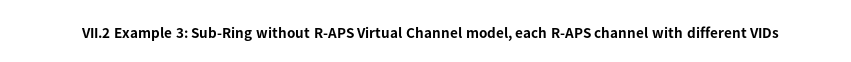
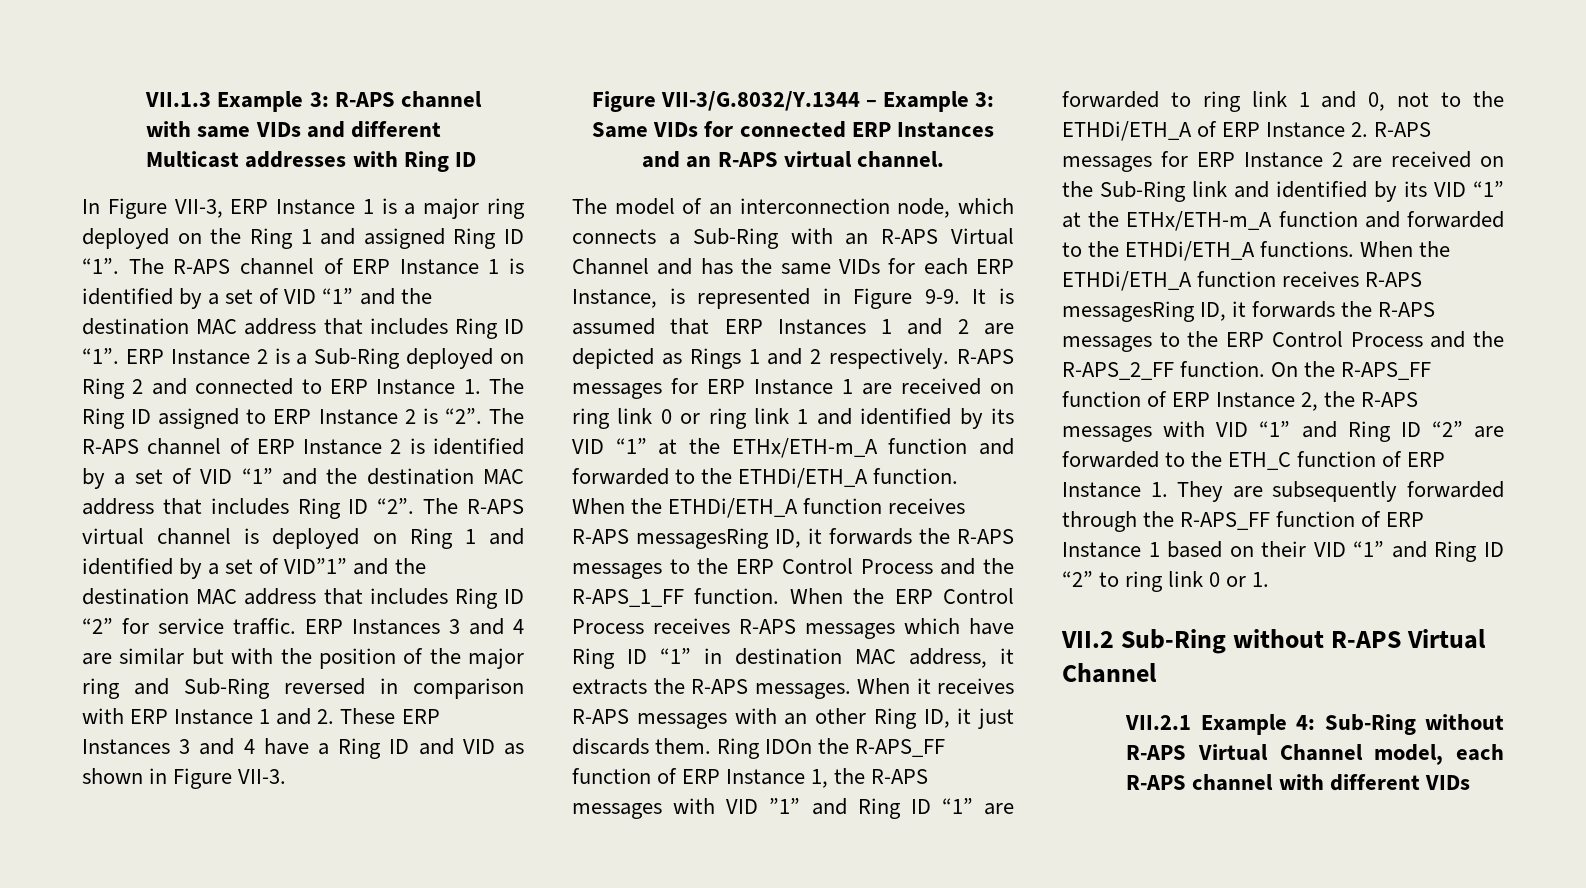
[81,27,188,41] VII.2 Example 3: -> [145,91,482,112] [146,121,441,138] [146,151,476,172] [82,198,525,219] [82,228,524,249] [82,258,524,275] [82,288,432,309] [82,318,524,339] [82,348,524,369] [82,378,524,399] [82,408,524,429] [82,438,524,455] [82,468,524,489] [82,498,524,519] [82,528,524,549] [82,558,426,579] [82,588,524,609] [82,618,524,635] [82,648,524,669] [82,678,524,699] [82,708,440,725] [82,738,524,759] [82,768,287,789] [591,91,995,112] [592,121,994,138] [642,151,944,168] [572,198,1014,218] [572,228,1014,249] [572,258,1014,275] [572,288,1014,309] [572,318,1014,335] [572,348,1014,369] [572,378,1014,399] [572,408,1014,429] [572,438,1014,458] [572,468,959,488] [572,498,966,518] [572,528,1014,549] [572,558,1014,579] [572,588,1014,607] [572,618,1014,639] [572,648,1014,669] [572,678,1014,699] [572,708,1014,729] [572,738,946,759] [572,768,929,788] [572,798,1014,819] [1062,91,1504,112] [1062,121,1432,141] [1062,151,1504,172] [1062,181,1504,202] [1062,211,1504,231] [1062,241,1451,261] [1062,271,1423,291] [1062,301,1436,322] [1062,331,1504,352] [1062,361,1432,380] [1062,391,1419,411] [1062,421,1504,442] [1062,451,1446,470] [1062,481,1504,502] [1062,511,1425,532] [1062,541,1504,562] [1062,571,1270,592] [1061,629,1487,654] [1062,663,1157,683] [1125,714,1316,735] VII.1.3 Example 3: R-APS channel with same VIDs and different Multicast addresses with Ring ID // In Figure VII-3, ERP Instance 1 is a major ring deployed on the Ring 1 and assigned Ring ID “1”. The R-APS channel of ERP Instance 1 is identified by a set of VID “1” and the destination MAC address that includes Ring ID “1”. ERP Instance 2 is a Sub-Ring deployed on Ring 2 and connected to ERP Instance 1. The Ring ID assigned to ERP Instance 2 is “2”. The R-APS channel of ERP Instance 2 is identified by a set of VID “1” and the destination MAC address that includes Ring ID “2”. The R-APS virtual channel is deployed on Ring 1 and identified by a set of VID”1” and the destination MAC address that includes Ring ID “2” for service traffic. ERP Instances 3 and 4 are similar but with the position of the major ring and Sub-Ring reversed in comparison with ERP Instance 1 and 2. These ERP Instances 3 and 4 have a Ring ID and VID as shown in Figure VII-3. // Figure VII-3/G.8032/Y.1344 – Example 3: Same VIDs for connected ERP Instances and an R-APS virtual channel. // The model of an interconnection node, which connects a Sub-Ring with an R-APS Virtual Channel and has the same VIDs for each ERP Instance, is represented in Figure 9-9. It is assumed that ERP Instances 1 and 2 are depicted as Rings 1 and 2 respectively. R-APS messages for ERP Instance 1 are received on ring link 0 or ring link 1 and identified by its VID “1” at the ETHx/ETH-m_A function and forwarded to the ETHDi/ETH_A function. When the ETHDi/ETH_A function receives R-APS messagesRing ID, it forwards the R-APS messages to the ERP Control Process and the R-APS_1_FF function. When the ERP Control Process receives R-APS messages which have Ring ID “1” in destination MAC address, it extracts the R-APS messages. When it receives R-APS messages with an other Ring ID, it just discards them. Ring IDOn the R-APS_FF function of ERP Instance 1, the R-APS messages with VID ”1” and Ring ID “1” are forwarded to ring link 1 and 0, not to the ETHDi/ETH_A of ERP Instance 2. R-APS messages for ERP Instance 2 are received on the Sub-Ring link and identified by its VID “1” at the ETHx/ETH-m_A function and forwarded to the ETHDi/ETH_A functions. When the ETHDi/ETH_A function receives R-APS messagesRing ID, it forwards the R-APS messages to the ERP Control Process and the R-APS_2_FF function. On the R-APS_FF function of ERP Instance 2, the R-APS messages with VID “1” and Ring ID “2” are forwarded to the ETH_C function of ERP Instance 1. They are subsequently forwarded through the R-APS_FF function of ERP Instance 1 based on their VID “1” and Ring ID “2” to ring link 0 or 1. // VII.2 Sub-Ring without R-APS Virtual Channel // VII.2.1 Example 4:

